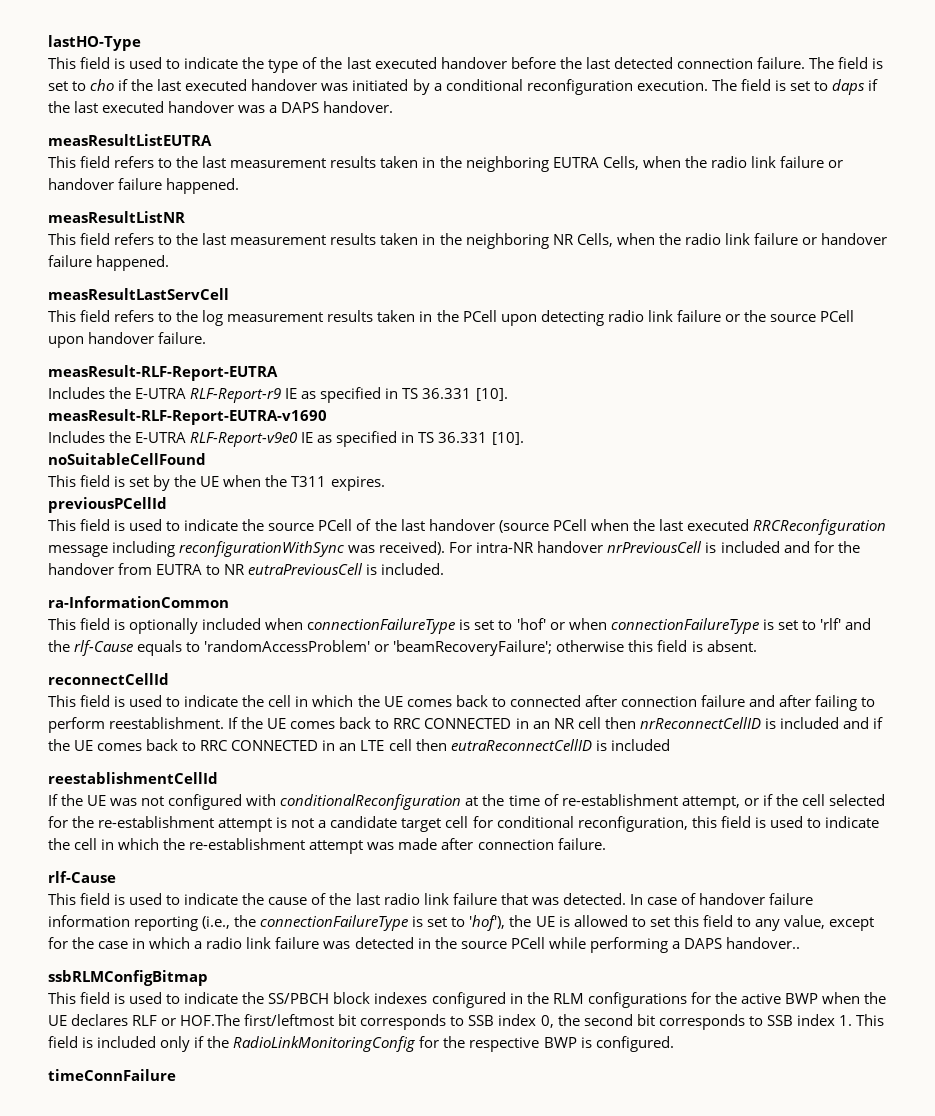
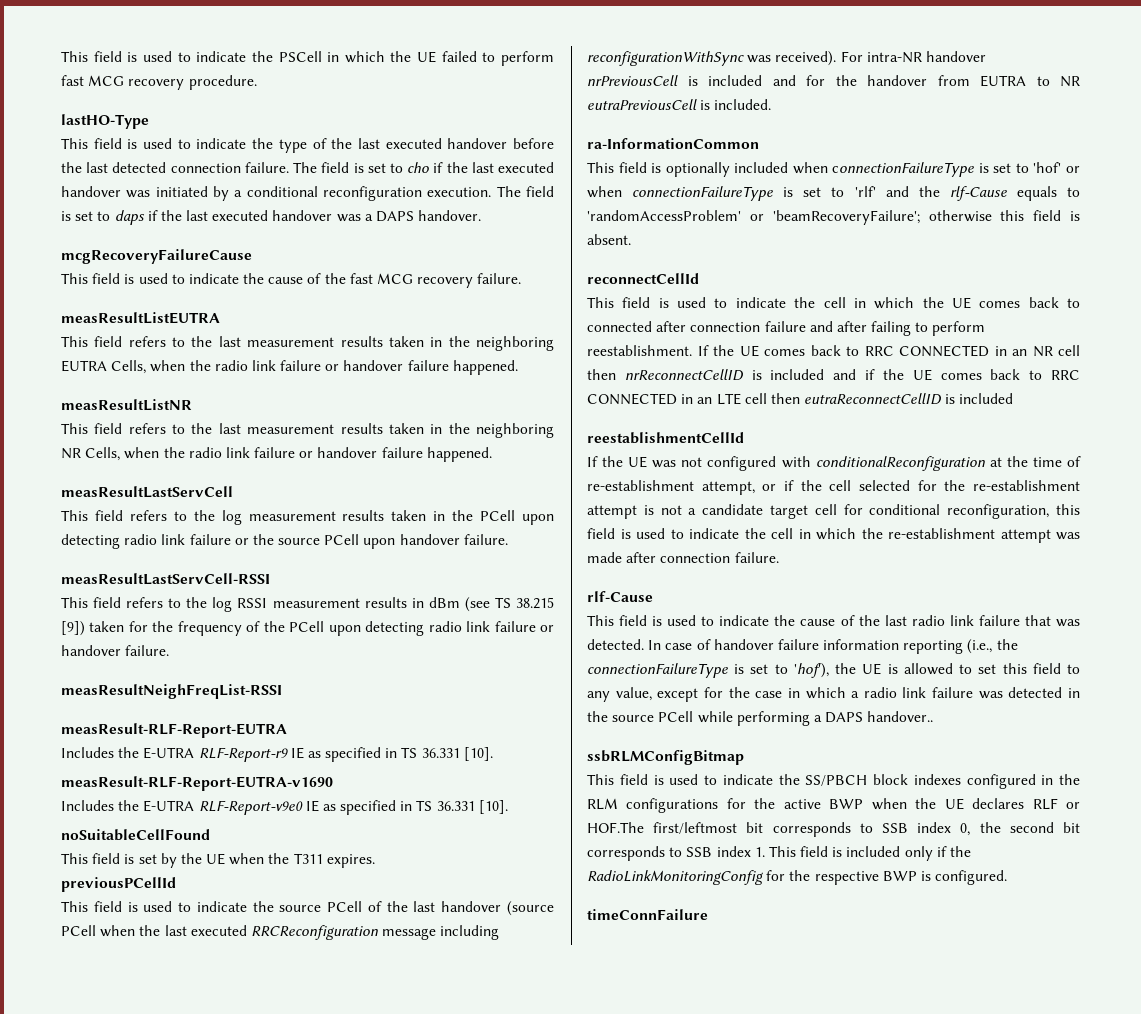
(48, 43) none -> [61,51,555,66] [61,75,257,90] This field is used to indicate the PSCell in which the UE failed to perform fast MCG recovery procedure. //
(394, 107) none -> [61,249,252,264] [61,273,522,288] // mcgRecoveryFailureCause // This field is used to indicate the cause of the fast MCG recovery failure.
(207, 338) none -> [61,573,270,585] [61,597,555,612] [61,621,554,636] [61,645,170,656] [61,684,282,699] // measResultLastServCell-RSSI // This field refers to the log RSSI measurement results in dBm (see TS 38.215 [9]) taken for the frequency of the PCell upon detecting radio link failure or handover failure. // measResultNeighFreqList-RSSI

